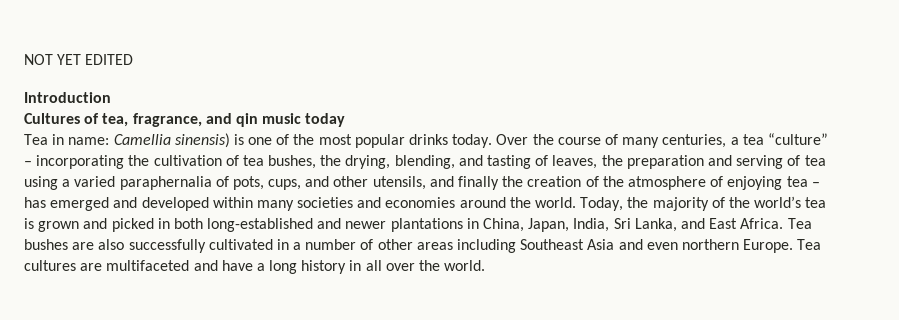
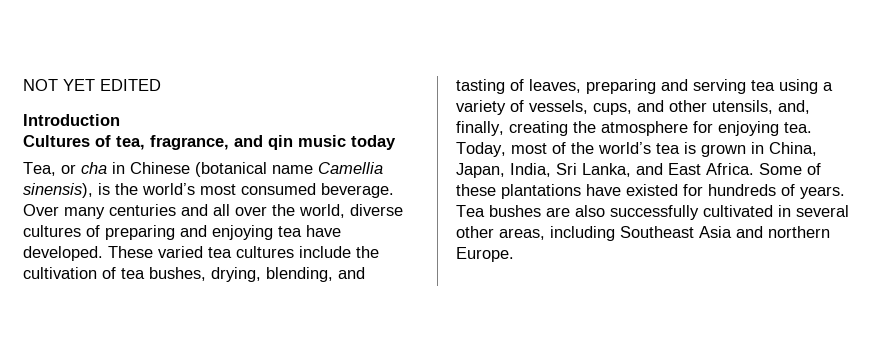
[24,133,828,148] [24,155,125,169] Tea in name: Camellia sinensis) is one of the most popular drinks today. Over the course of many centuries, a tea “culture” – incorporating -> [23,162,383,177] [23,183,394,198] [23,204,403,219] [23,225,341,240] [23,246,351,261] Tea, or cha in Chinese (botanical name Camellia sinensis), is the world’s most consumed beverage. Over many centuries and all over the world, diverse cultures of preparing and enjoying tea have developed. These varied tea cultures include
[320,155,342,166] the -> (206, 274) none
[601,155,704,169] the preparation -> [586,79,656,94] preparing
[787,155,801,166] of -> (746, 86) none
[74,176,820,190] [24,197,709,211] varied paraphernalia of pots, cups, and other utensils, and finally the creation of the atmosphere of enjoying tea – has emerged and developed within many societies and economies around the world. Today, the majority -> [456,100,810,115] [456,121,812,136] [456,142,547,157] variety of vessels, cups, and other utensils, and, finally, creating the atmosphere for enjoying tea. Today, most
[83,218,463,232] and picked in both long-established and newer plantations -> (746, 150) none
(784, 223) none -> [759,163,821,175] [456,184,845,199] Some of these plantations have existed for hundreds of years.
[293,239,453,250] a number of other areas -> [796,205,849,217] [456,226,545,240] several other areas,
[646,242,678,250] even -> (763, 232) none
[797,239,822,250] [24,260,486,274] Tea cultures are multifaceted and have a long history in all over the world. -> (514, 254) none

